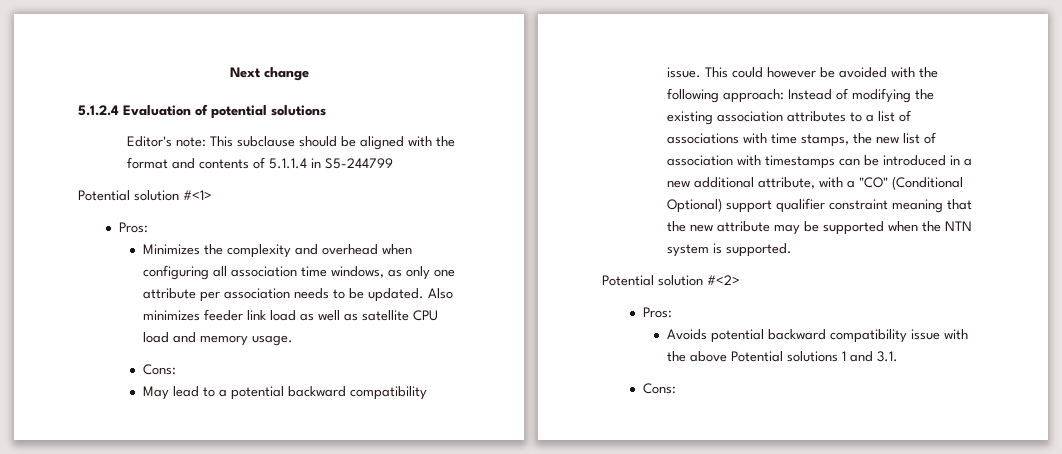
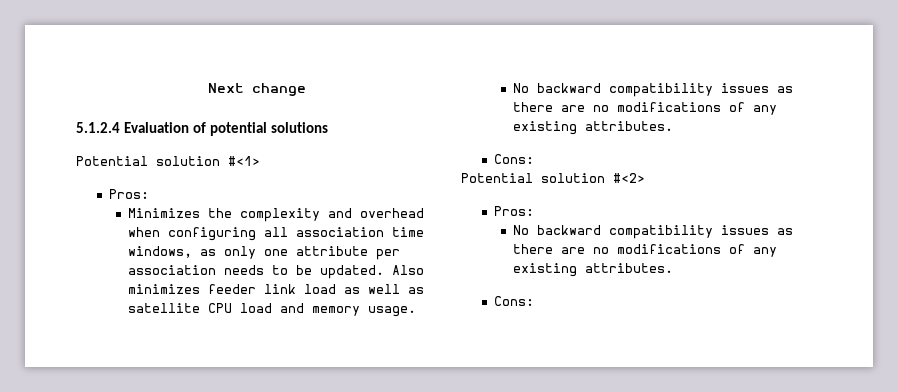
[127,136,456,150] [127,157,394,169] // Editor's note: This subclause should be aligned with the format and contents of 5.1.1.4 in S5-244799 -> (329, 127) none
[143,364,177,375] [143,386,428,400] [667,67,939,78] [667,88,935,103] [667,110,912,125] [667,132,937,147] [667,155,973,169] [667,176,964,190] [667,198,973,213] [667,221,973,235] [667,243,793,257] [602,275,740,286] [642,307,672,318] [667,329,969,343] [667,351,899,362] Cons: // May lead to a potential backward compatibility issue. This could however be avoided with the following approach: Instead of modifying the existing association attributes to a list of associations with time stamps, the new list of association with timestamps can be introduced in a new additional attribute, with a "CO" (Conditional Optional) support qualifier constraint meaning that the new attribute may be supported when the NTN system is supported. // Potential solution #<2> // Pros: // Avoids potential backward compatibility issue with the above Potential solutions 1 and 3.1. -> [513,83,794,97] [513,102,778,115] [513,121,674,135] [494,154,535,164] [461,173,645,183] [494,206,535,216] [513,225,794,239] [513,244,778,257] [513,263,674,277] No backward compatibility issues as there are no modifications of any existing attributes. // Cons: // Potential solution #<2> // Pros: // No backward compatibility issues as there are no modifications of any existing attributes.

